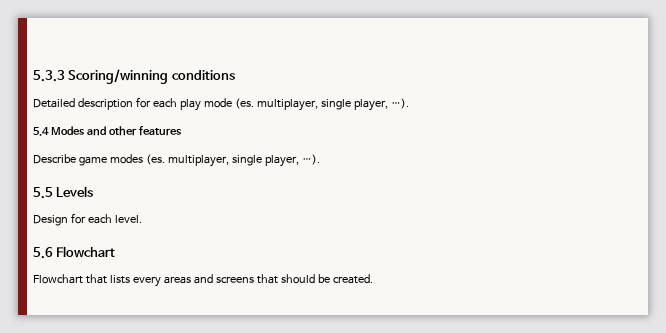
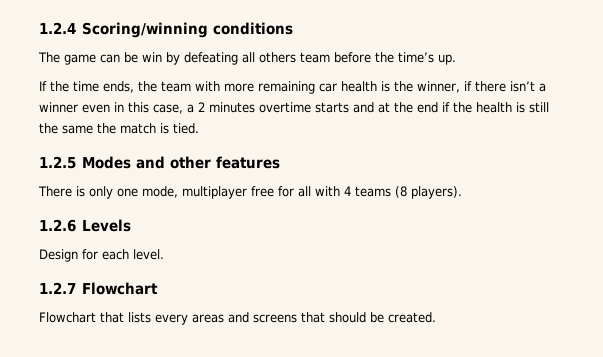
[33,70,65,82] 5.3.3 -> [39,22,76,34] 1.2.4
[33,97,409,111] [33,126,182,136] [33,154,320,167] [33,187,53,199] Detailed description for each play mode (es. multiplayer, single player, …). // 5.4 Modes and other features // Describe game modes (es. multiplayer, single player, …). // 5.5 -> [38,52,456,65] [39,81,546,94] [39,102,549,114] [39,123,199,134] [39,156,281,169] [38,186,462,199] [39,219,76,232] The game can be win by defeating all others team before the time’s up. // If the time ends, the team with more remaining car health is the winner, if there isn’t a winner even in this case, a 2 minutes overtime starts and at the end if the health is still the same the match is tied. // 1.2.5 Modes and other features // There is only one mode, multiplayer free for all with 4 teams (8 players). // 1.2.6
[33,247,53,259] 5.6 -> [39,282,76,294] 1.2.7

